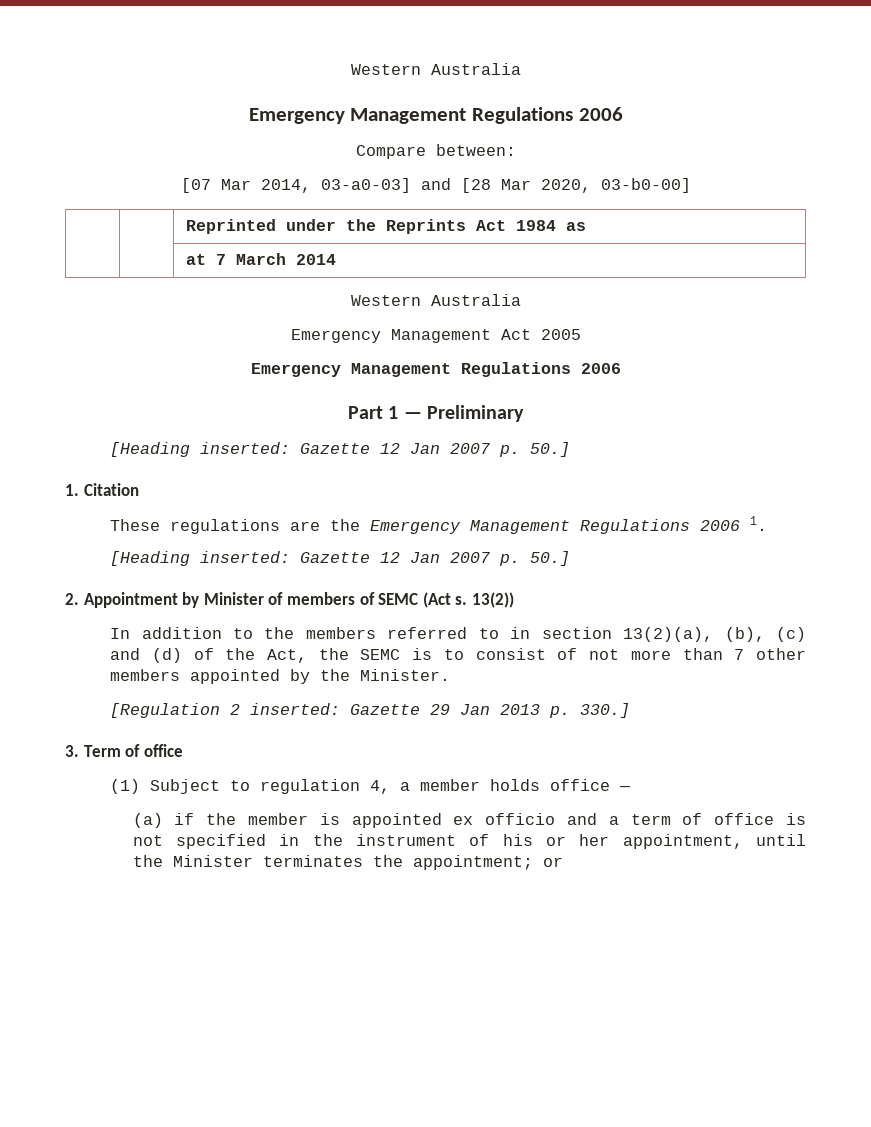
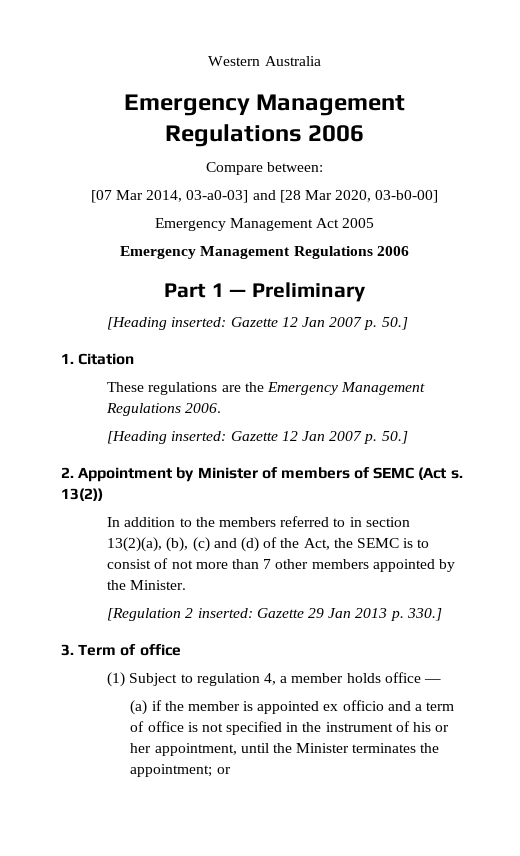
[186,219,587,234] [186,253,337,265] [350,294,521,306] // | | Reprinted under the Reprints Act 1984 as // | | at 7 March 2014 // Western Australia -> (439, 196) none
[700,516,768,531] 2006 1. -> [185,403,222,413] 2006.

